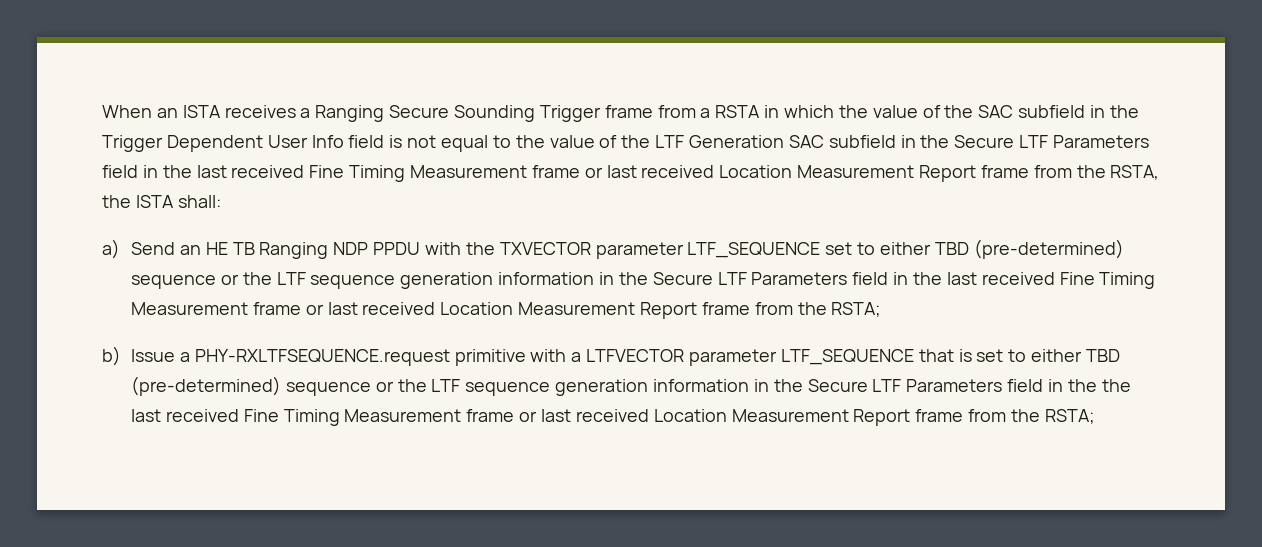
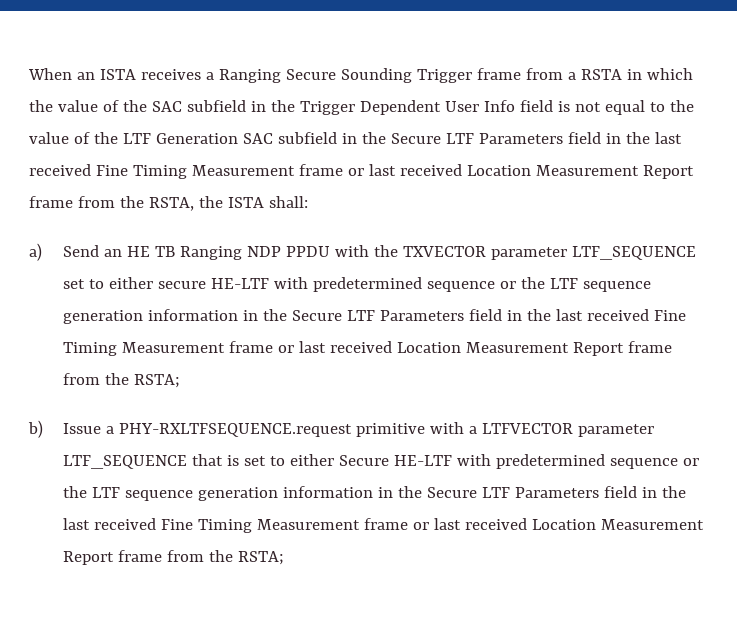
[934,239,1124,259] TBD (pre-determined) -> [157,277,422,292] secure HE-LTF with predetermined
[1085,349,1120,362] [130,376,281,396] TBD (pre-determined) -> [338,454,605,469] Secure HE-LTF with predetermined
[1101,379,1131,392] the -> (686, 492) none

